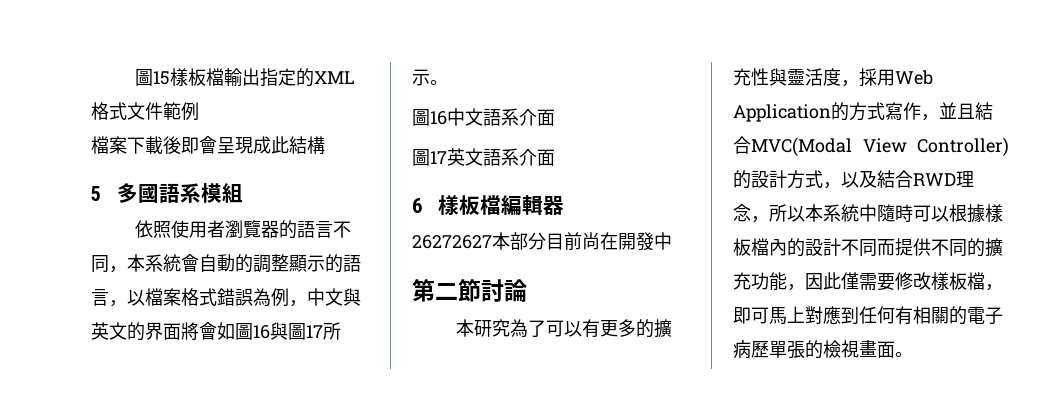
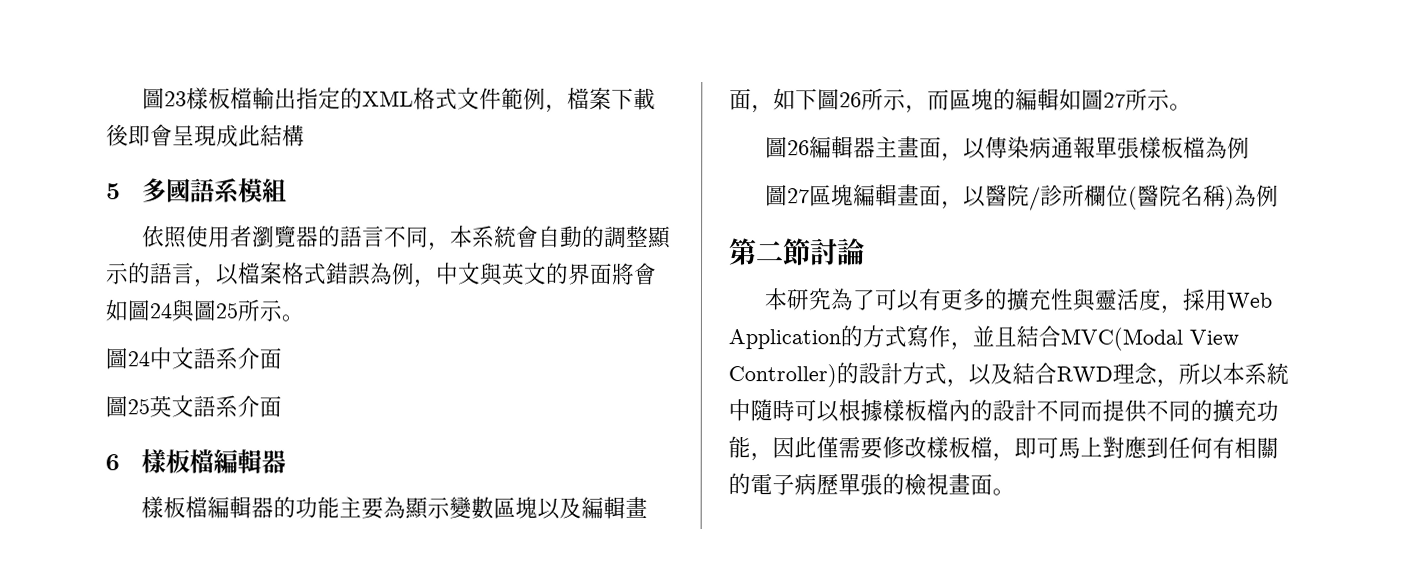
[134,69,170,86] 圖15 -> [142,87,188,110] 圖23
(199, 111) // -> [545,104,569,113] ，
[253,322,341,340] [412,69,448,86] [412,109,447,126] 16與圖17所示。 // 圖16 -> [149,299,304,323] [105,347,150,370] 24與圖25所示。 // 圖24
[430,151,447,164] 17 -> [127,398,150,415] 25
[412,232,672,251] 26272627本部分目前尚在開發中 -> [141,496,649,520] [729,88,1192,114] [765,136,1251,162] [765,184,1280,211] 樣板檔編輯器的功能主要為顯示變數區塊以及編輯畫面，如下圖26所示，而區塊的編輯如圖27所示。 // 圖26編輯器主畫面，以傳染病通報單張樣板檔為例 // 圖27區塊編輯畫面，以醫院/診所欄位(醫院名稱)為例

